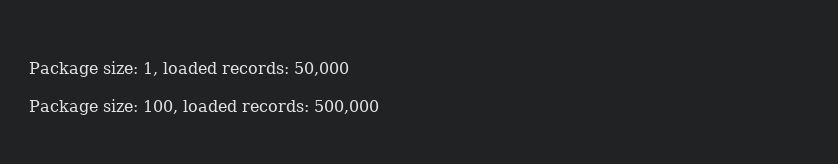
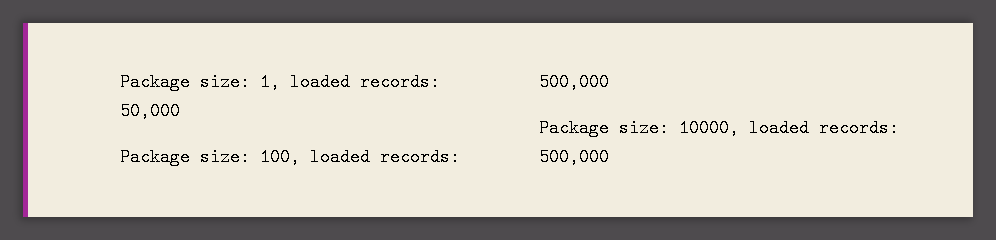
(379, 107) none -> [539,119,899,137] [539,148,609,166] // Package size: 10000, loaded records: 500,000

